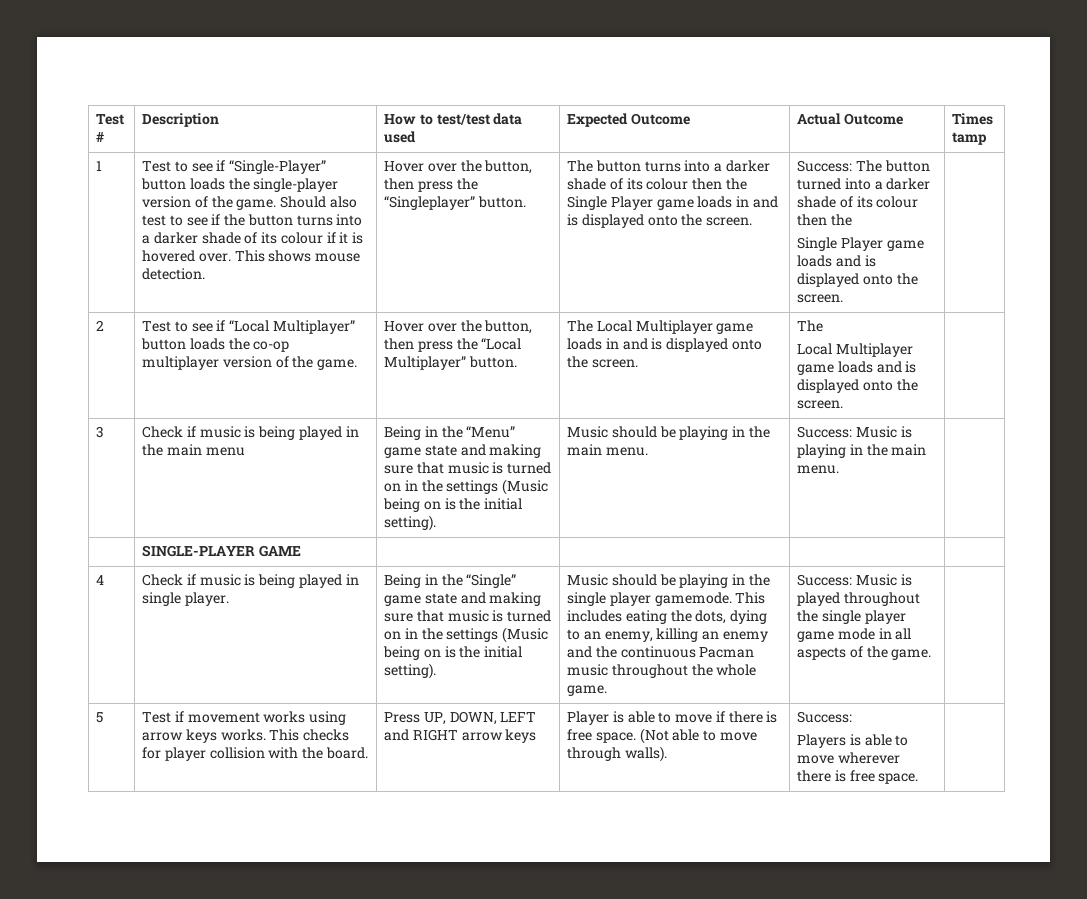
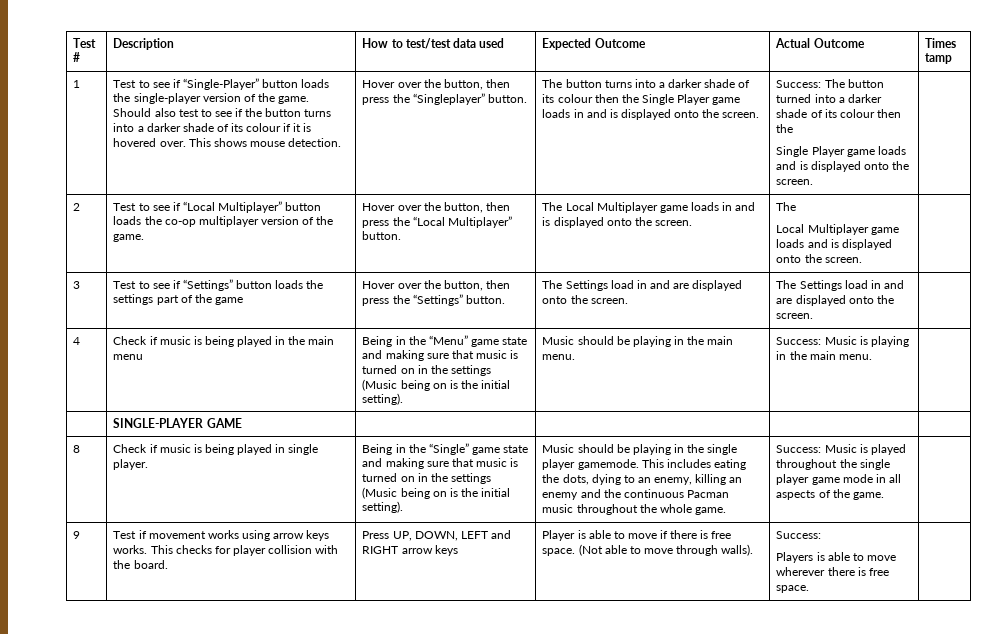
(105, 432) none -> [113,279,324,291] [113,294,243,305] [362,280,510,291] [362,294,505,306] [542,280,743,291] [542,295,628,304] [776,280,904,291] [776,295,894,306] [776,313,814,319] [73,337,81,345] | Test to see if “Settings” button loads the settings part of the game | Hover over the button, then press the “Settings” button. | The Settings load in and are displayed onto the screen. | The Settings load in and are displayed onto the screen. | // 4
[96,575,105,585] 4 -> [73,445,81,453] 8
[96,712,104,723] 5 -> [73,531,81,539] 9

